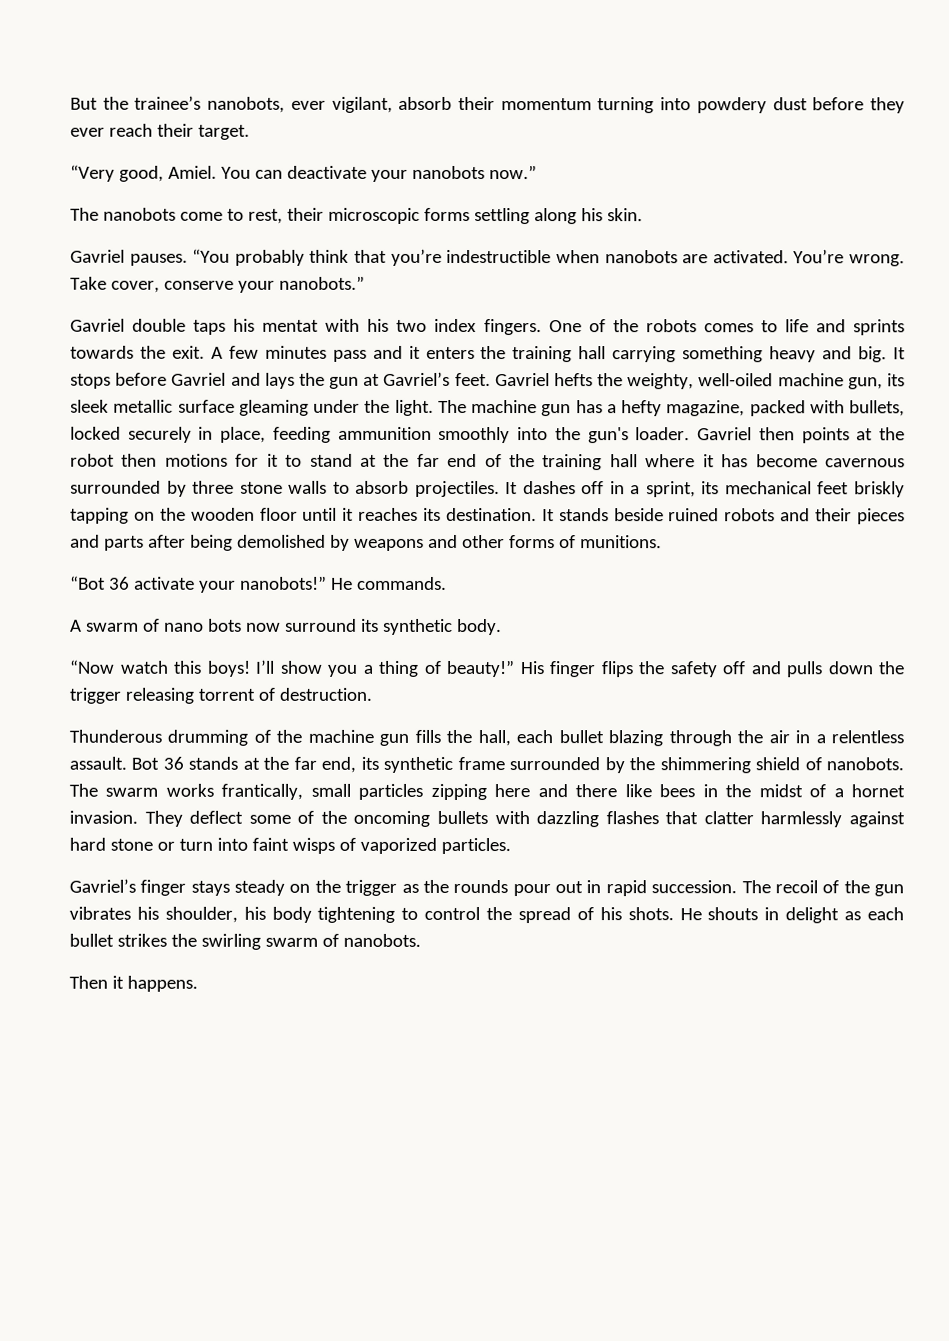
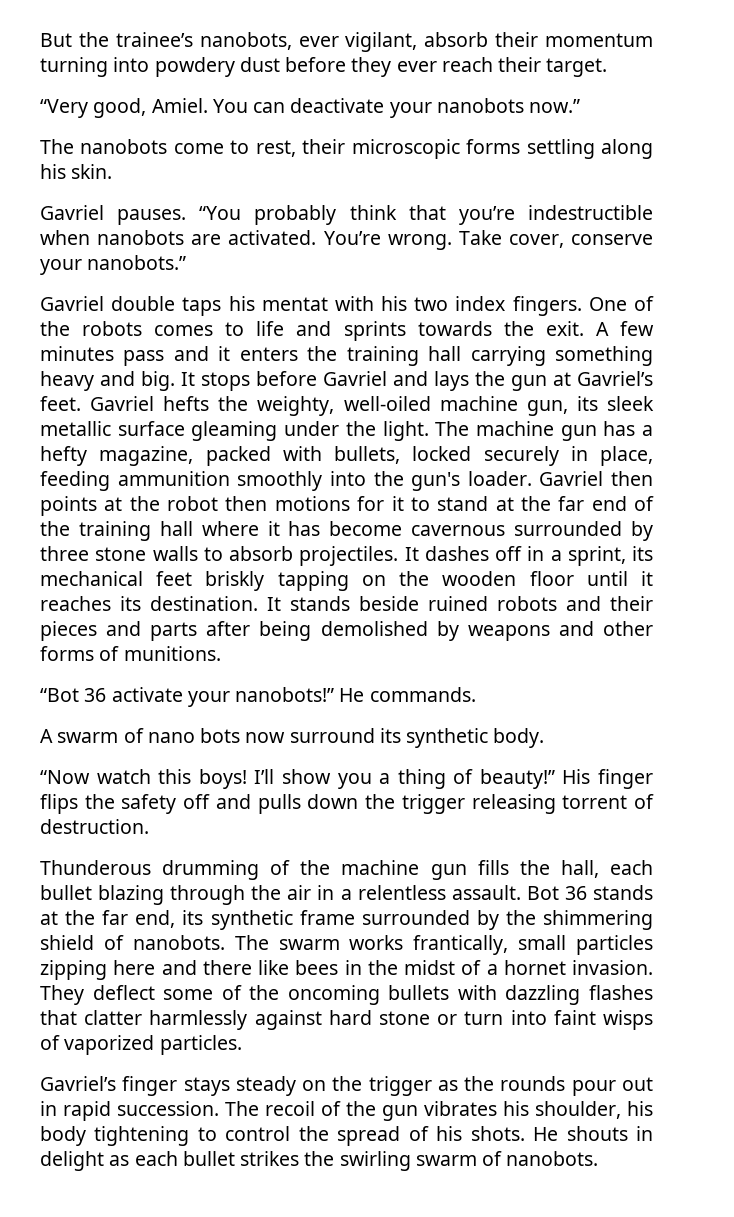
[69,975,198,992] // Then it happens. -> (599, 1158) none

